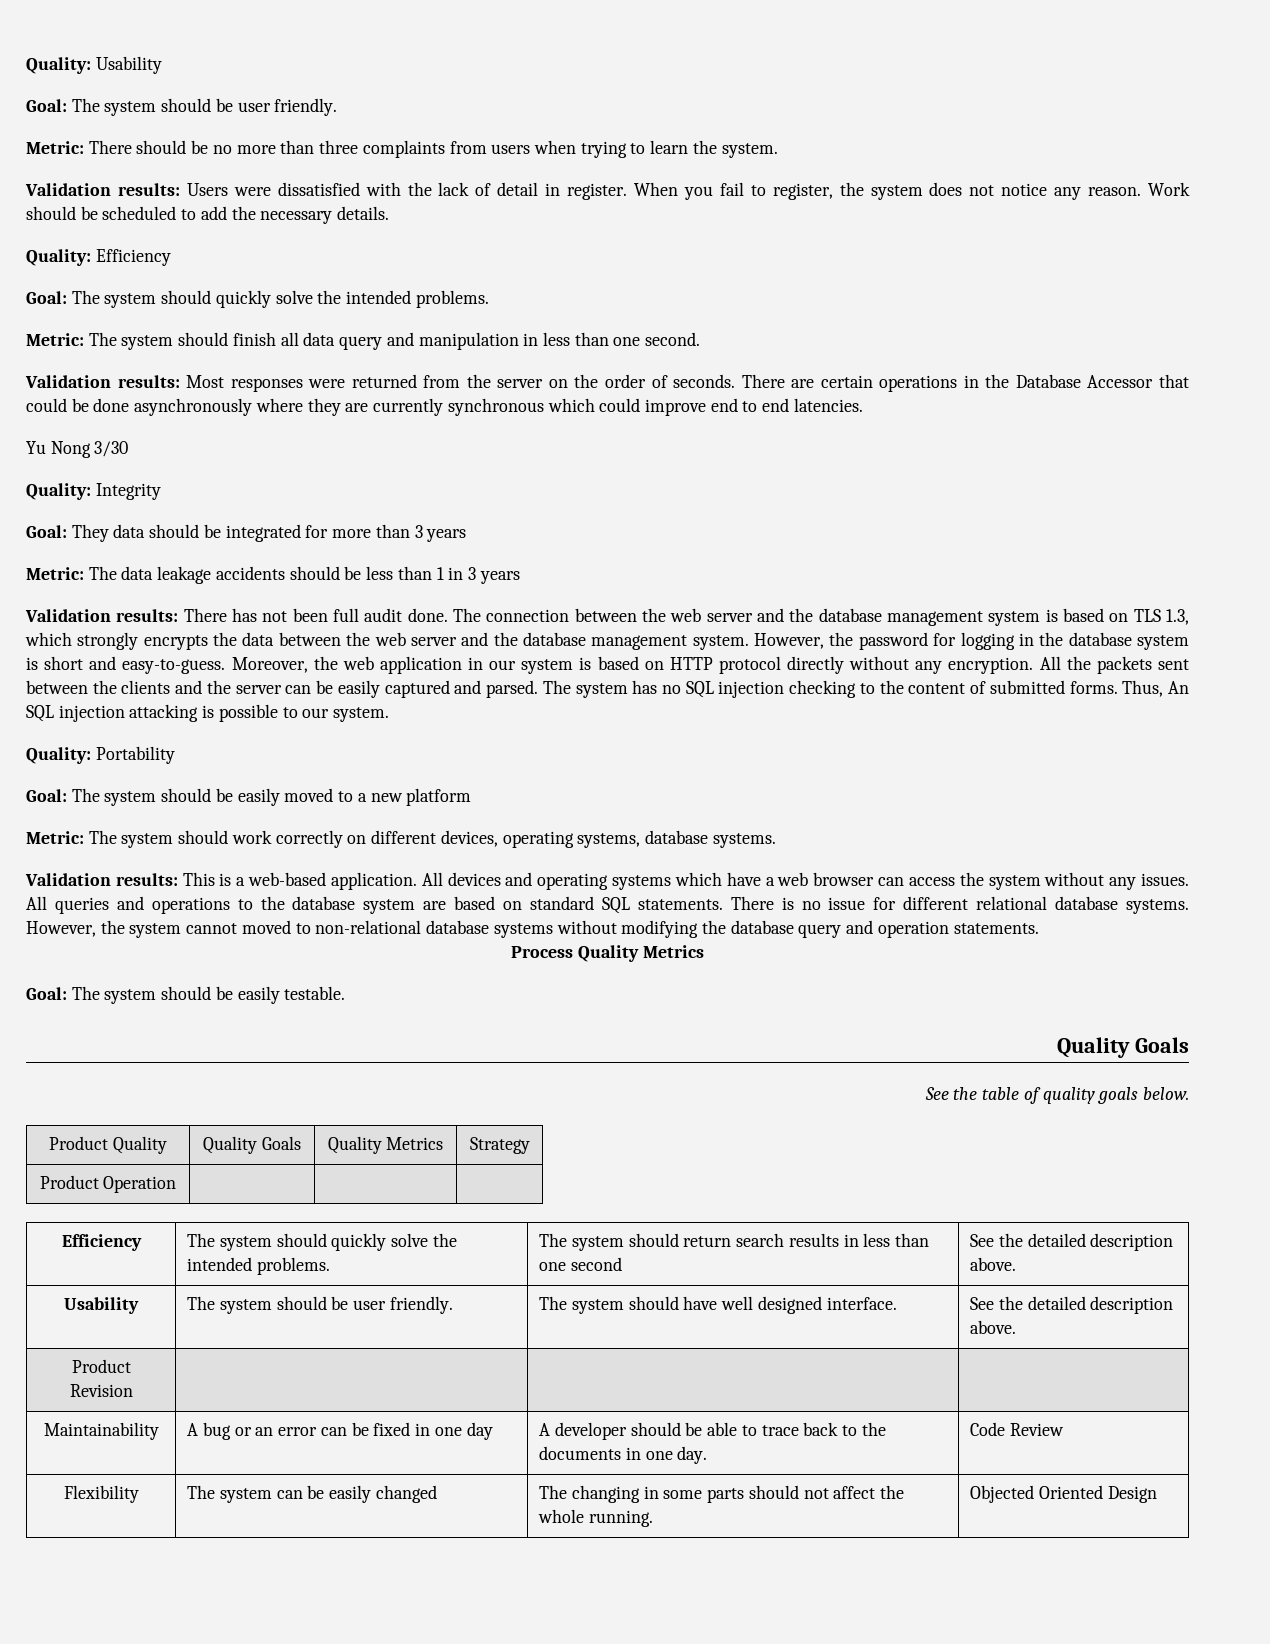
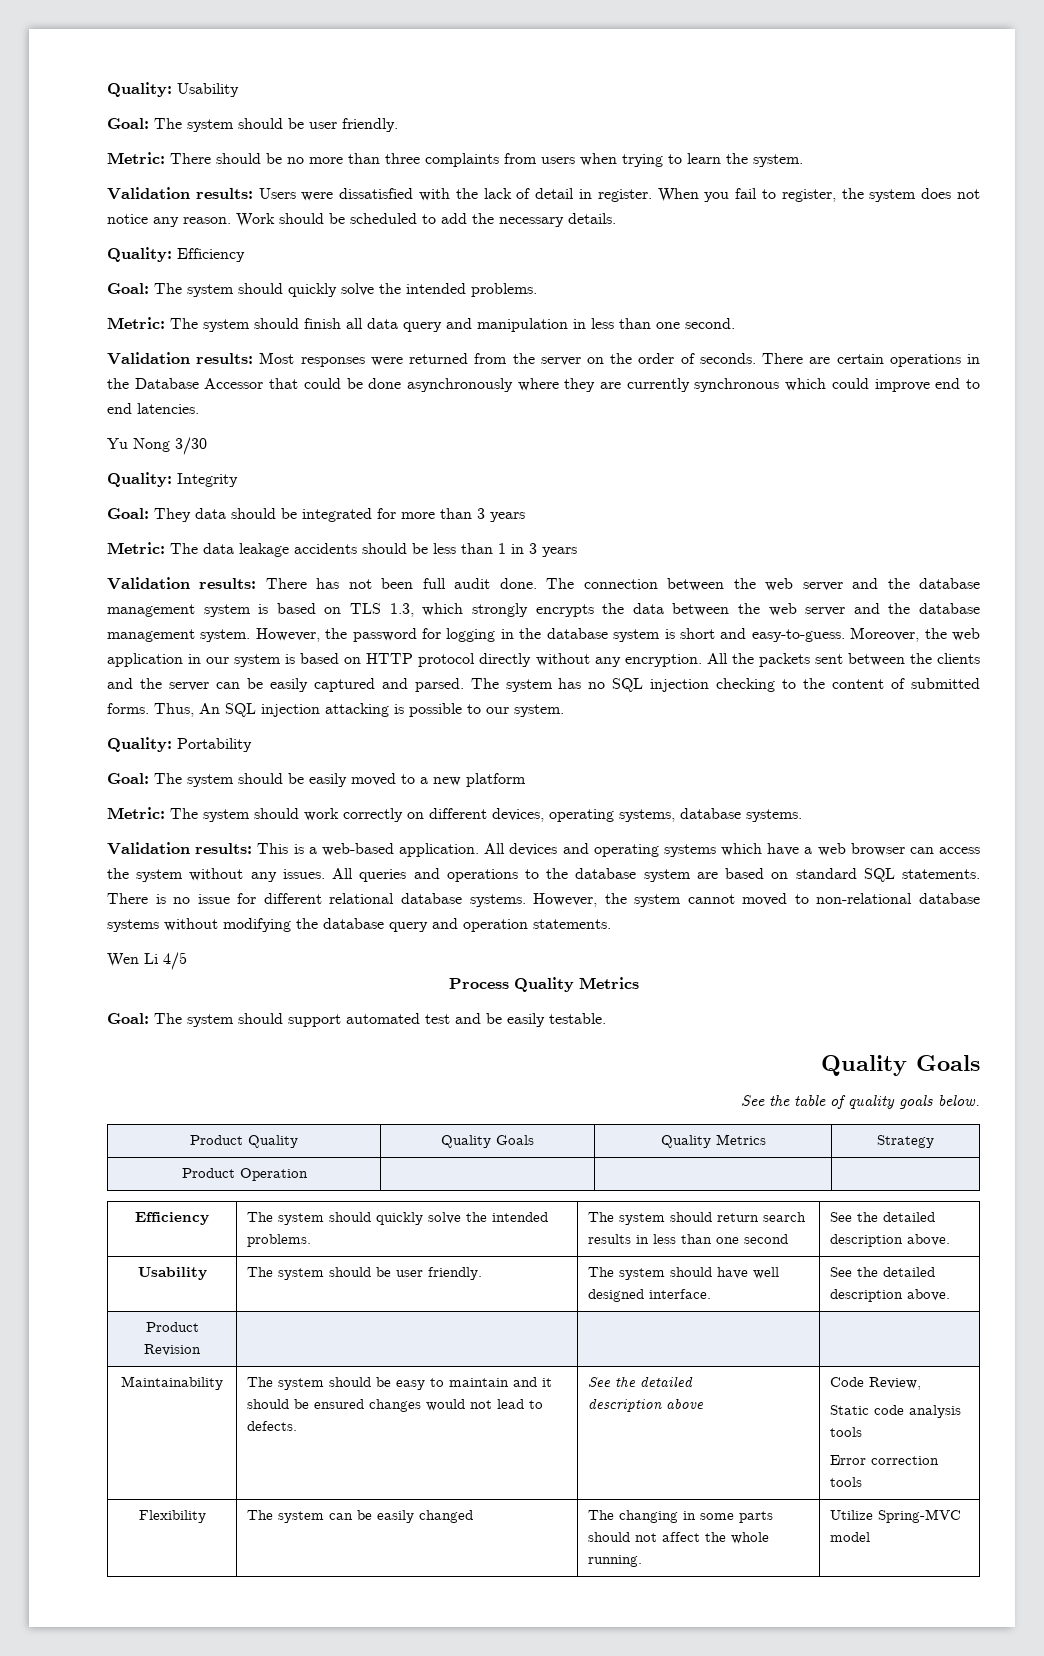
(1039, 928) none -> [107,952,187,970] // Wen Li 4/5
(212, 993) none -> [288,1013,481,1027] support automated test and
[187,1422,493,1440] [539,1422,886,1440] [539,1446,708,1464] [970,1422,1064,1436] A bug or an error can be fixed in one day | A developer should be able to trace back to the documents in one day. | Code Review -> [247,1377,553,1390] [247,1399,544,1412] [247,1421,298,1431] [588,1376,694,1387] [588,1398,705,1412] [830,1377,922,1390] [830,1405,962,1418] [830,1427,863,1437] [830,1455,940,1465] [830,1477,863,1487] The system should be easy to maintain and it should be ensured changes would not lead to defects. | See the detailed // description above | Code Review, // Static code analysis tools // Error correction tools
[970,1485,1157,1503] Objected Oriented Design -> [830,1509,962,1523] [830,1532,871,1542] Utilize Spring-MVC model

